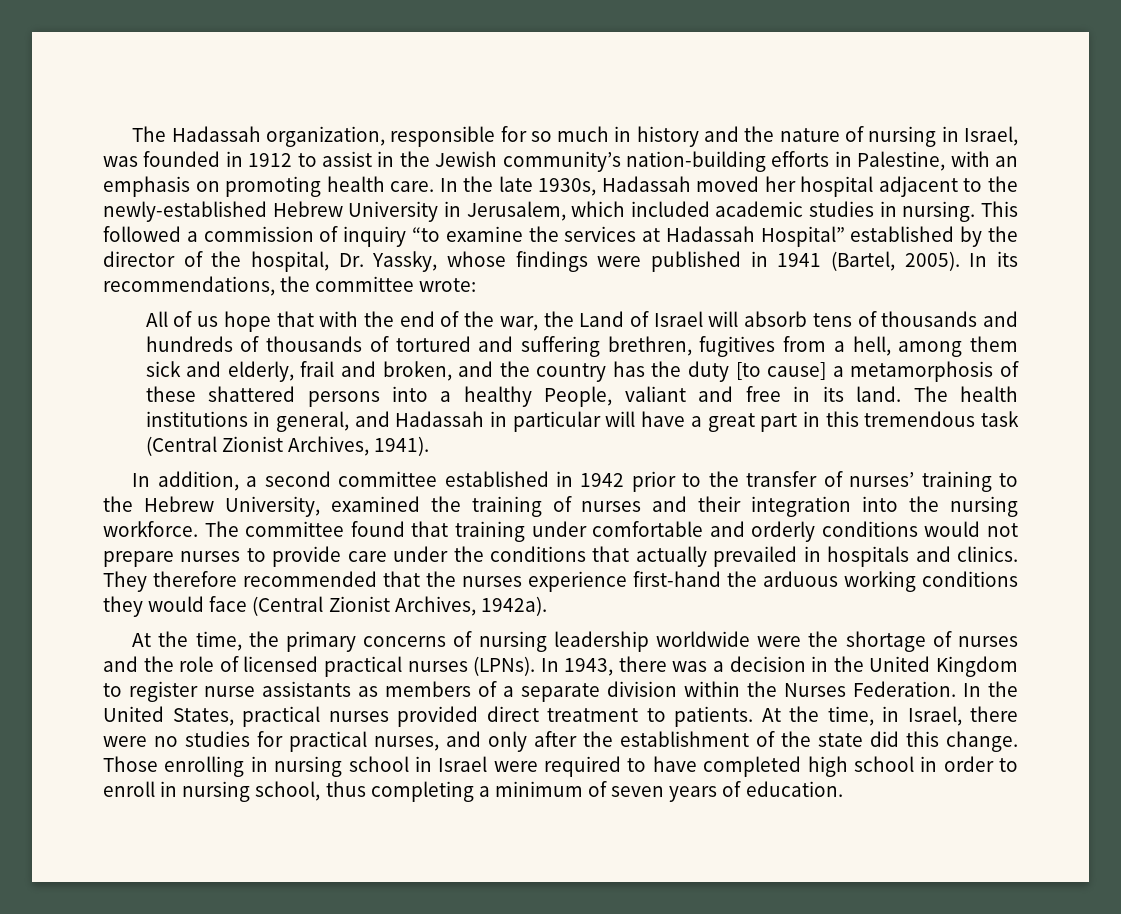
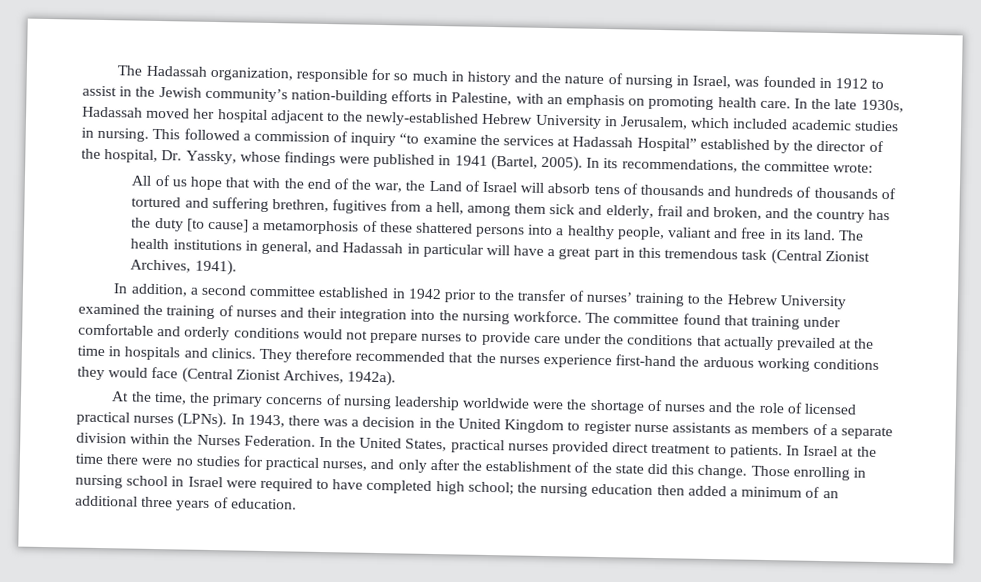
[544,386,613,407] People, -> [616,226,665,241] people,
[224,496,320,517] University, -> [779,295,846,310] University
(798, 556) none -> [839,338,875,349] [77,345,105,357] at the time
[761,706,962,726] At the time, in Israel, -> [785,445,877,457] [75,453,104,465] In Israel at the time
[853,756,1018,772] [103,781,665,802] school in order to enroll in nursing school, thus completing a minimum of seven -> [467,481,839,499] [75,495,174,508] school; the nursing education then added a minimum of an additional three

